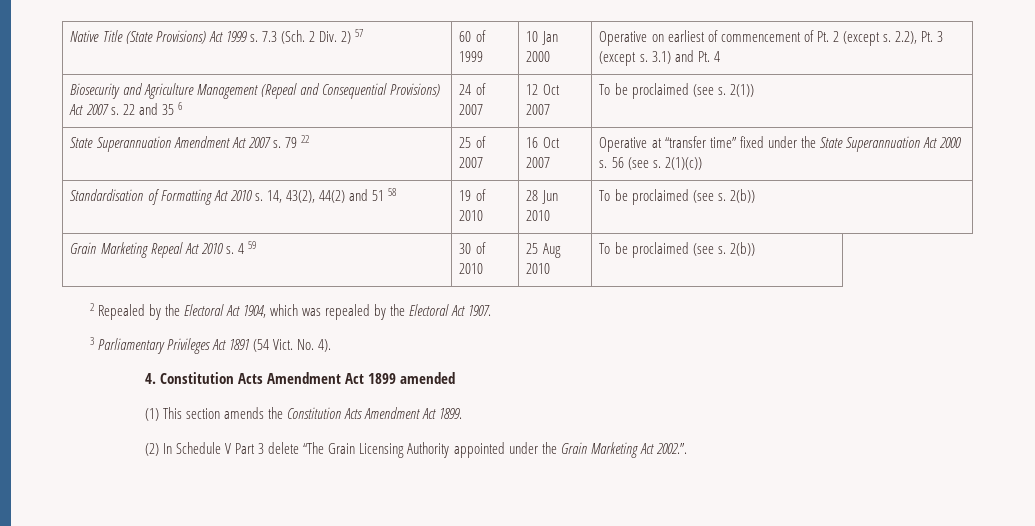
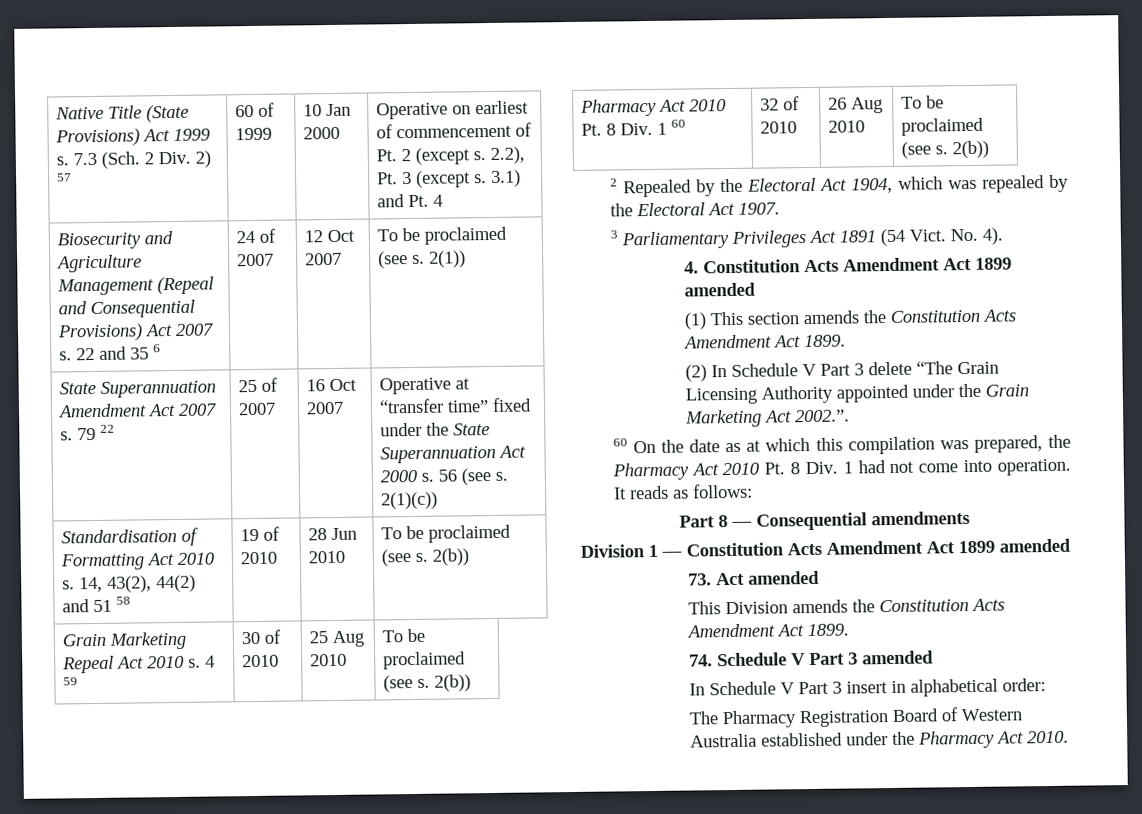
(755, 249) none -> [580,98,728,117] [581,119,687,136] [760,96,801,111] [760,121,798,134] [828,97,884,114] [828,120,866,133] [901,95,945,109] [901,117,985,136] [901,140,990,159] // Pharmacy Act 2010 Pt. 8 Div. 1 60 | 32 of 2010 | 26 Aug 2010 | To be proclaimed (see s. 2(b))
(687, 448) none -> [612,434,1071,455] [611,458,1071,481] [613,483,753,500] [679,511,970,531] [579,538,1071,558] [687,570,820,586] [687,598,1005,615] [685,623,849,638] [688,650,934,667] [688,678,1046,697] [688,707,1022,729] [689,730,1069,749] // 60 On the date as at which this compilation was prepared, the Pharmacy Act 2010 Pt. 8 Div. 1 had not come into operation. It reads as follows: // Part 8 — Consequential amendments // Division 1 — Constitution Acts Amendment Act 1899 amended // 73. Act amended // This Division amends the Constitution Acts Amendment Act 1899. // 74. Schedule V Part 3 amended // In Schedule V Part 3 insert in alphabetical order: // The Pharmacy Registration Board of Western Australia established under the Pharmacy Act 2010.

